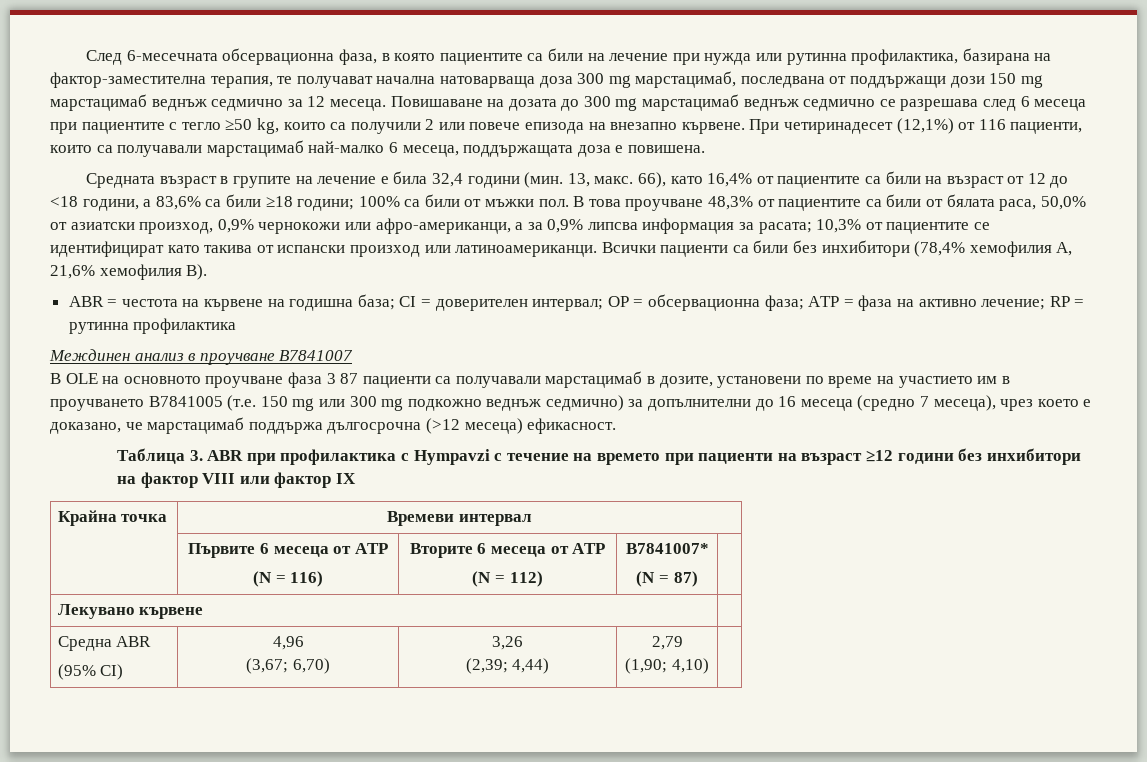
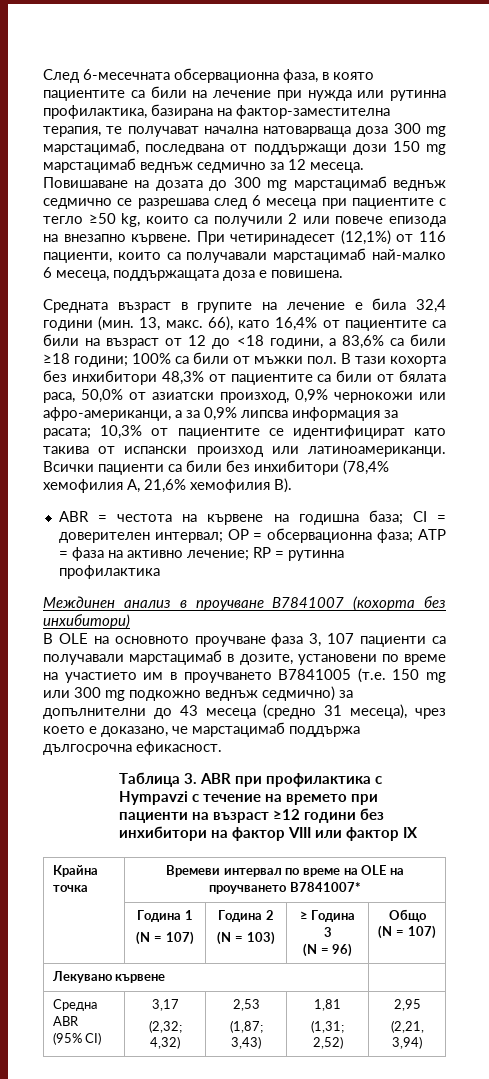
[588,199,704,211] това проучване -> [355,356,446,367] [43,370,157,385] тази кохорта без инхибитори
(354, 355) none -> [353,596,446,611] [43,614,130,629] (кохорта без инхибитори)
[326,373,359,384] 3 87 -> [309,633,355,647] 3, 107
[778,396,797,407] 16 -> [179,705,198,716] 43
[920,396,930,407] 7 -> [324,705,343,716] 31
[425,418,523,434] (>12 месеца) -> (132, 749) none
[188,543,388,558] [252,571,324,587] [409,543,606,558] [472,571,543,587] [625,543,709,554] [636,571,698,587] // | Първите 6 месеца от ATP // (N = 116) | Вторите 6 месеца от ATP // (N = 112) | B7841007* // (N = 87) | -> [285,865,404,877] [209,882,361,894] [137,910,193,922] [136,931,194,945] [218,910,274,922] [217,931,275,945] [299,910,356,922] [323,927,332,937] [302,943,353,957] [388,909,427,922] [378,925,436,939] по време на OLE на проучването B7841007* // | Година 1 // (N = 107) | Година 2 // (N = 103) | ≥ Година 3 // (N = 96) | Общо // (N = 107)
[272,636,304,650] [246,658,330,674] [492,636,523,650] [465,658,550,674] [651,636,683,650] [625,658,709,674] 4,96 // (3,67; 6,70) | 3,26 // (2,39; 4,44) | 2,79 // (1,90; 4,10) | -> [151,999,179,1011] [148,1020,182,1033] [150,1036,180,1049] [232,999,260,1011] [229,1020,263,1033] [231,1036,261,1049] [314,999,341,1011] [311,1020,344,1033] [312,1036,343,1049] [393,999,421,1011] [390,1020,424,1033] [392,1036,422,1049] 3,17 // (2,32; 4,32) | 2,53 // (1,87; 3,43) | 1,81 // (1,31; 2,52) | 2,95 // (2,21, 3,94)

